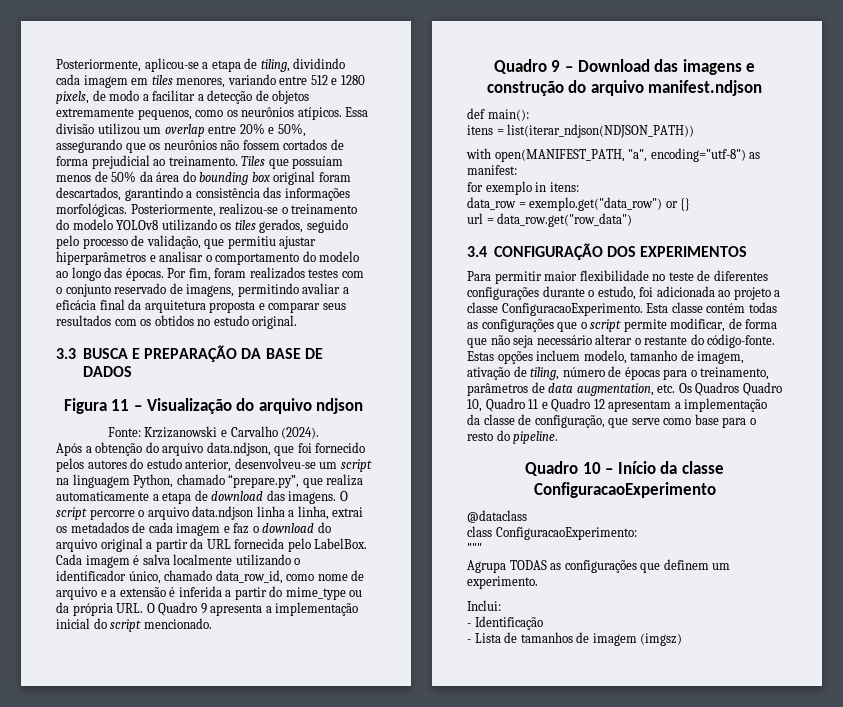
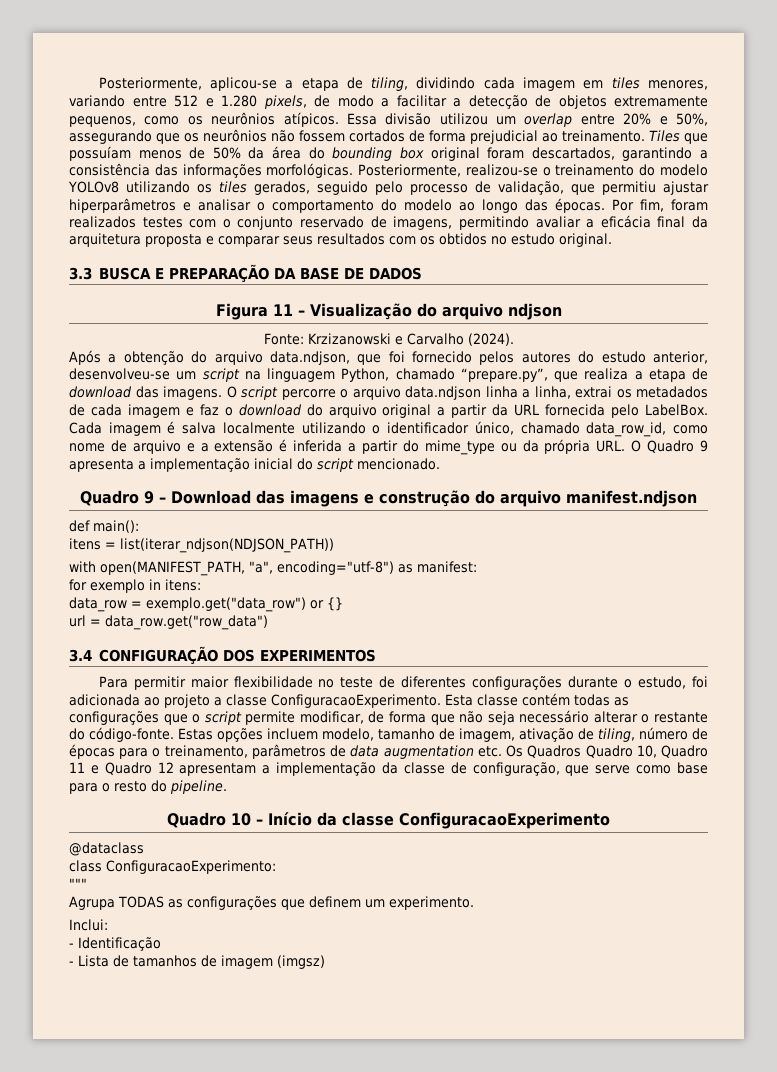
[340,75,365,85] 1280 -> [221,95,257,107] 1.280
[56,491,149,501] automaticamente -> (629, 374) none
[576,383,654,396] augmentation, -> [383,745,474,759] augmentation

